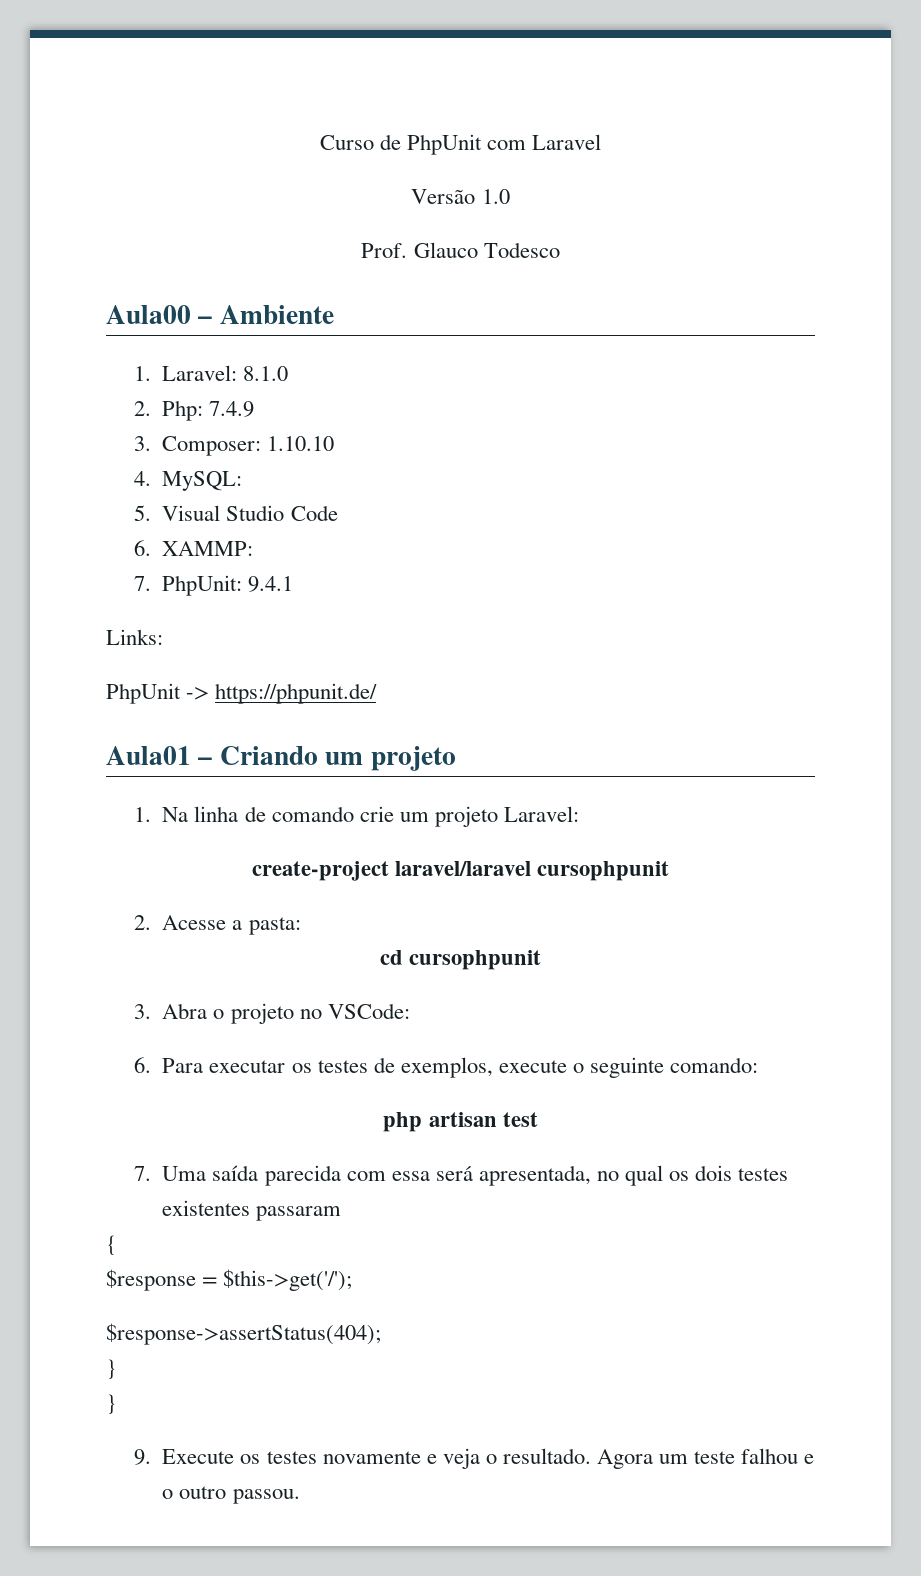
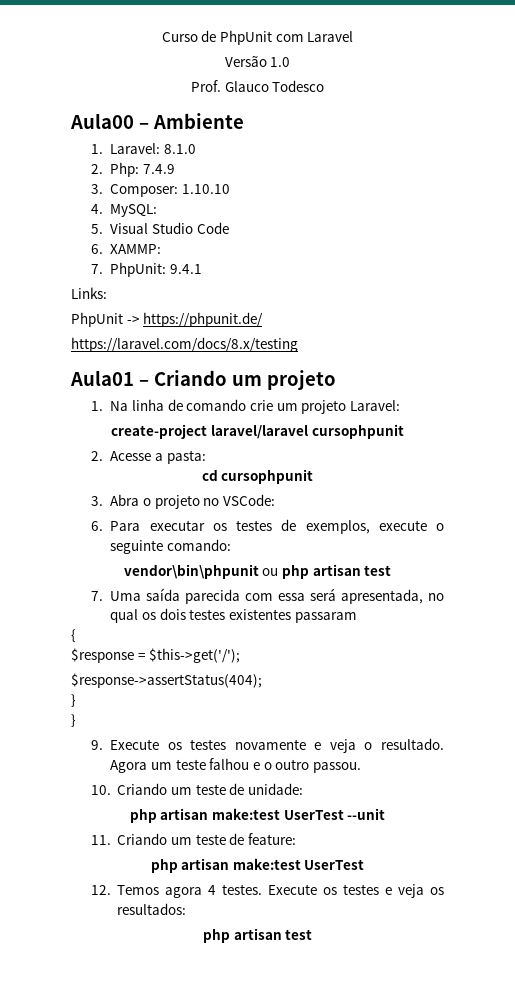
(378, 693) none -> [71,337,298,352] // https://laravel.com/docs/8.x/testing
(759, 1065) none -> [123,564,279,579] vendor\bin\phpunit ou
(300, 1496) none -> [90,783,303,795] [129,808,386,823] [90,833,296,845] [150,858,365,873] [90,884,445,898] [117,903,187,915] [202,928,313,943] // 10. Criando um teste de unidade: // php artisan make:test UserTest --unit // 11. Criando um teste de feature: // php artisan make:test UserTest // 12. Temos agora 4 testes. Execute os testes e veja os resultados: // php artisan test

